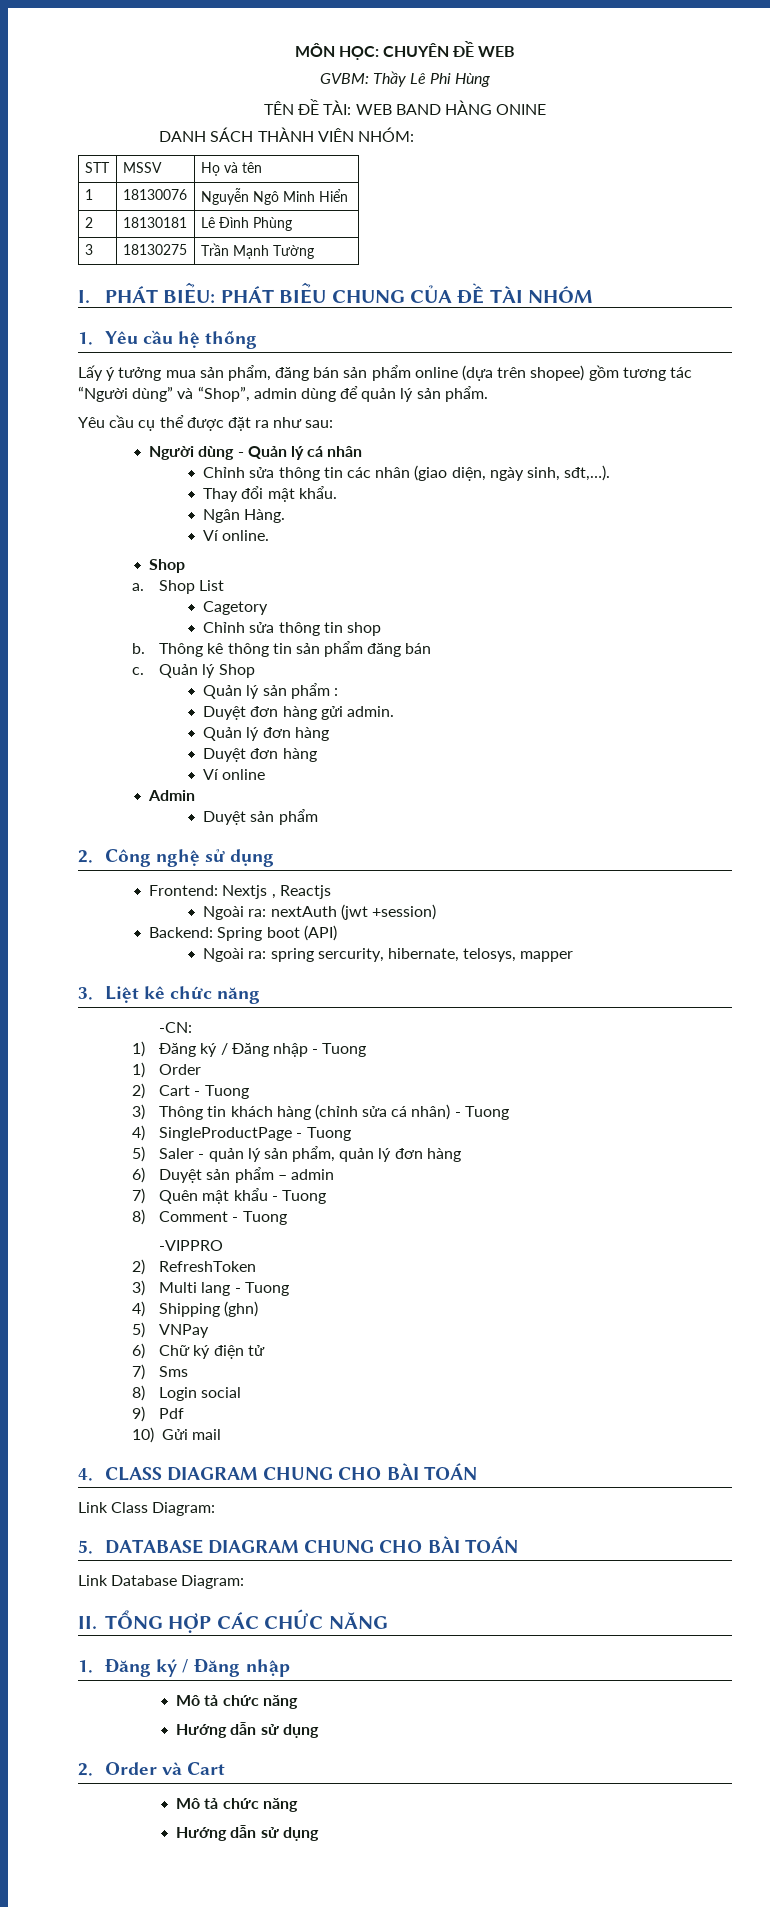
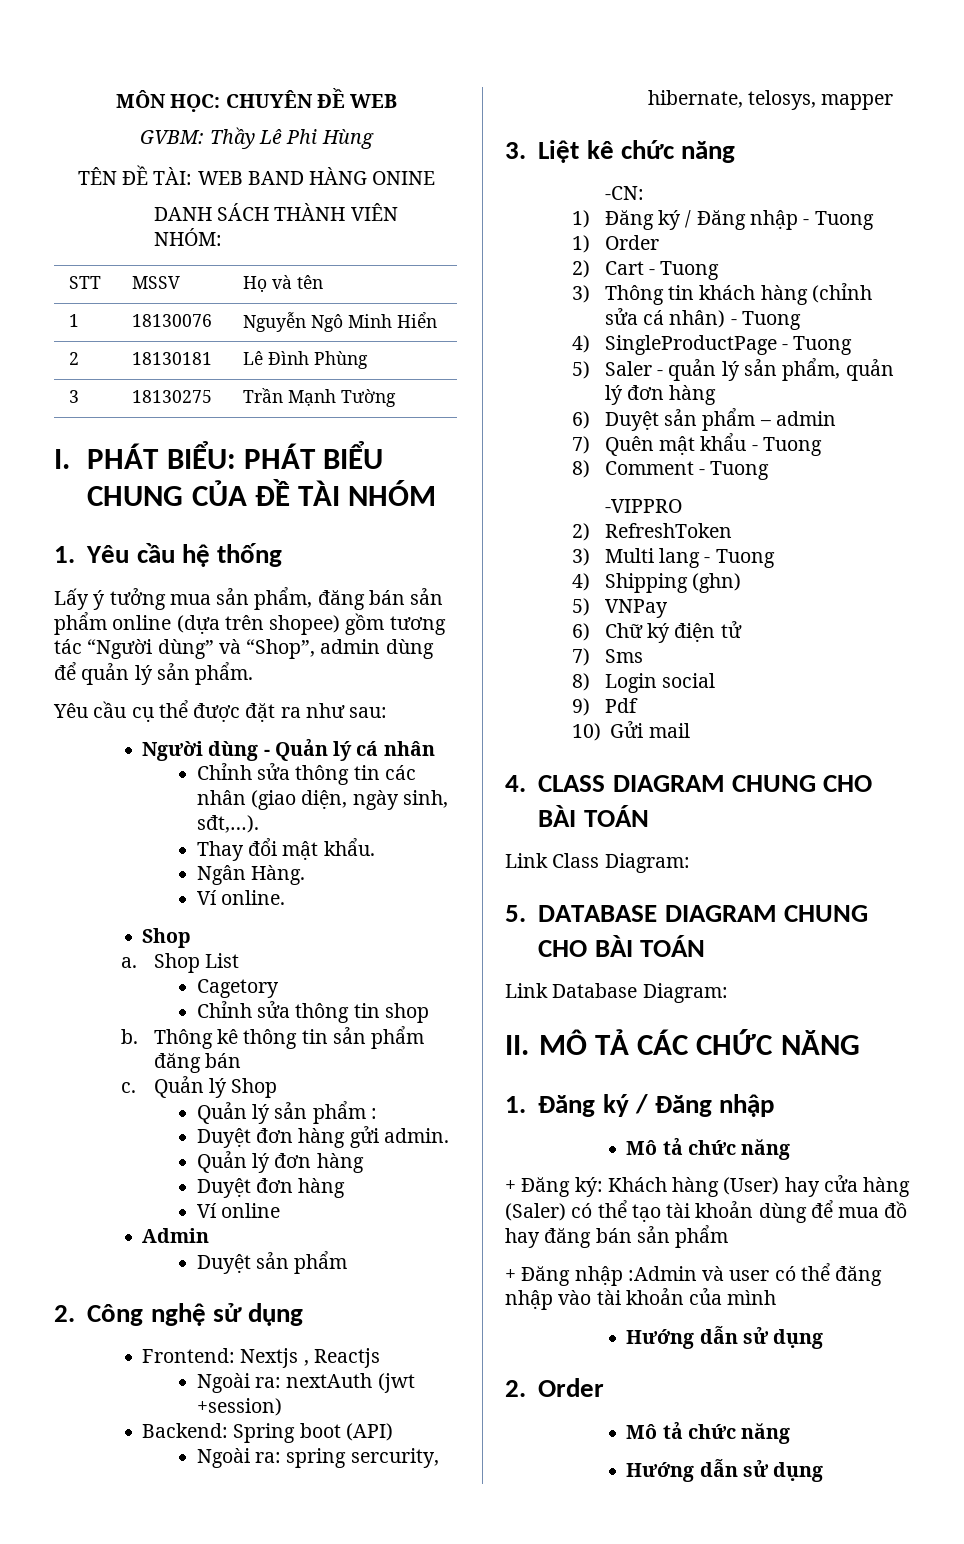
[105,1610,212,1633] TỔNG HỢP -> [538,1029,629,1055] MÔ TẢ
(298, 1702) none -> [505,1175,911,1197] [505,1200,908,1223] [505,1225,729,1248] [505,1263,883,1286] [505,1288,777,1310] // + Đăng ký: Khách hàng (User) hay cửa hàng (Saler) có thể tạo tài khoản dùng để mua đồ hay đăng bán sản phẩm // + Đăng nhập :Admin và user có thể đăng nhập vào tài khoản của mình
[162,1762,226,1775] và Cart -> (605, 1387) none

